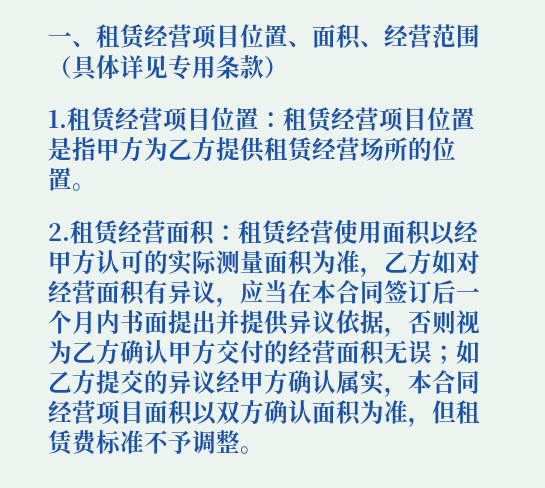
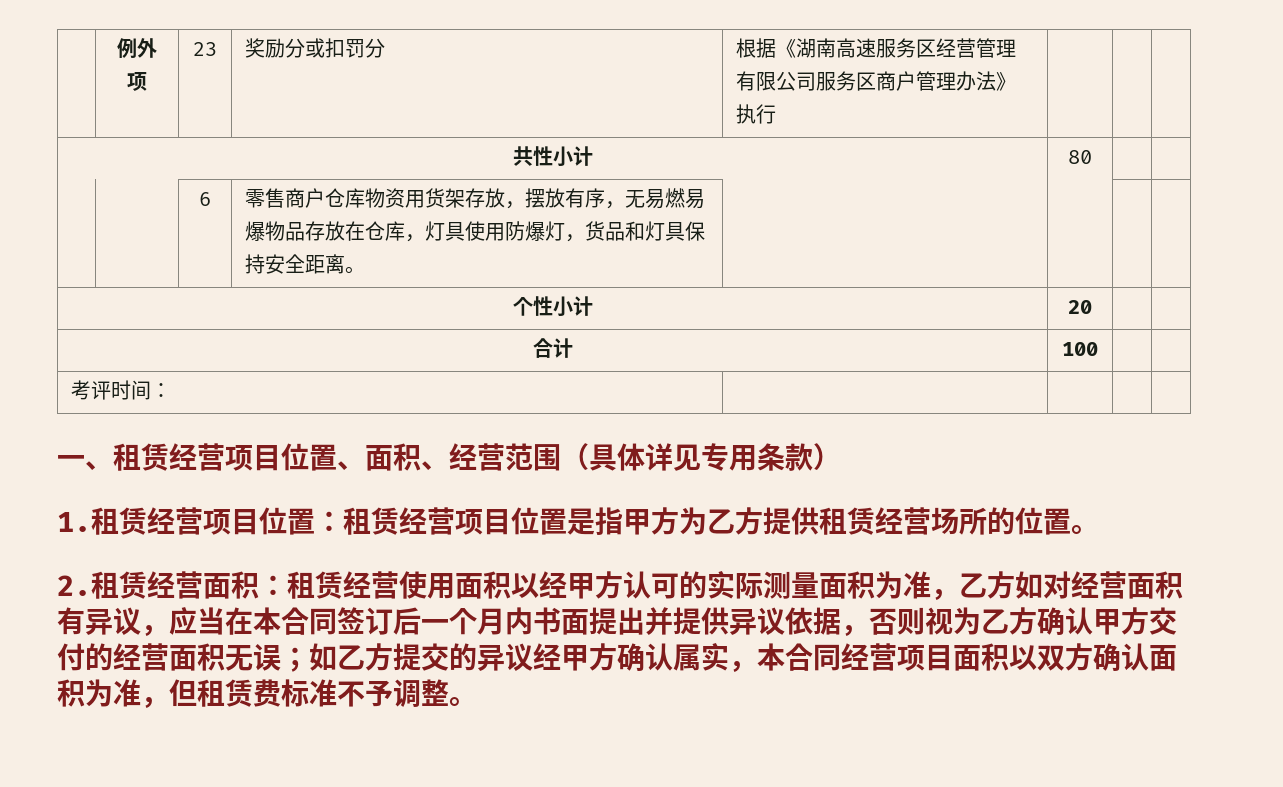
(48, 38) none -> [117,38,157,58] [127,72,147,91] [193,42,217,56] [245,38,386,58] [736,38,1017,58] [736,71,1017,91] [736,104,777,124] [512,146,593,167] [1068,150,1092,164] [199,192,211,206] [245,188,706,209] [245,221,706,242] [245,254,366,274] [512,296,593,317] [1068,300,1092,314] [532,338,573,358] [1062,342,1098,356] [71,380,172,400] | 例外项 | 23 | 奖励分或扣罚分 | 根据《湖南高速服务区经营管理有限公司服务区商户管理办法》执行 | | | // 共性小计 | 80 | | // | | 6 | 零售商户仓库物资用货架存放，摆放有序，无易燃易爆物品存放在仓库，灯具使用防爆灯，货品和灯具保持安全距离。 | | | | // 个性小计 | 20 | | // 合计 | 100 | | // 考评时间： | | | | //

